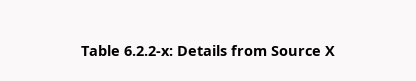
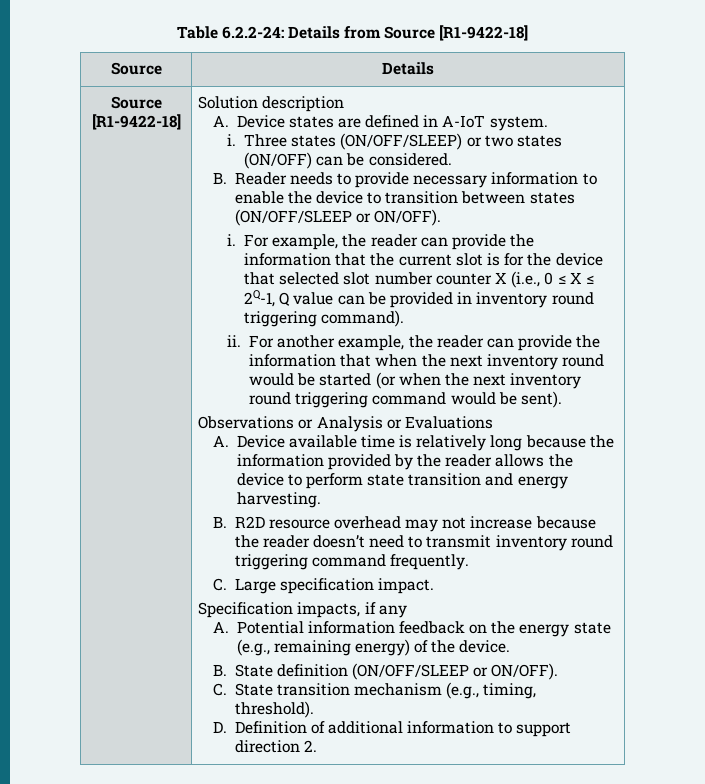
[124,46,173,56] 6.2.2-x: -> [221,26,284,39] 6.2.2-24:
[325,46,335,56] X -> [439,25,529,41] [110,62,162,75] [382,62,434,75] [110,96,162,109] [91,114,181,130] [198,96,345,112] [212,115,548,131] [227,133,562,150] [244,152,452,169] [212,172,597,188] [234,191,575,204] [234,209,441,226] [227,234,535,250] [244,253,603,266] [244,271,594,288] [244,290,594,308] [244,310,405,327] [227,335,601,351] [249,354,605,370] [249,372,582,389] [249,391,562,408] [198,416,494,432] [212,435,614,451] [236,454,573,470] [236,473,568,489] [236,492,321,508] [212,516,596,532] [234,535,613,551] [234,554,469,570] [212,578,434,594] [198,602,407,618] [212,621,611,637] [236,639,511,656] [212,663,559,680] [212,682,537,699] [234,701,314,718] [212,721,572,737] [234,740,317,753] [R1-9422-18] // Source | Details // Source [R1-9422-18] | Solution description // A. Device states are defined in A-IoT system. // i. Three states (ON/OFF/SLEEP) or two states (ON/OFF) can be considered. // B. Reader needs to provide necessary information to enable the device to transition between states (ON/OFF/SLEEP or ON/OFF). // i. For example, the reader can provide the information that the current slot is for the device that selected slot number counter X (i.e., 0 ≤ X ≤ 2Q-1, Q value can be provided in inventory round triggering command). // ii. For another example, the reader can provide the information that when the next inventory round would be started (or when the next inventory round triggering command would be sent). // Observations or Analysis or Evaluations // A. Device available time is relatively long because the information provided by the reader allows the device to perform state transition and energy harvesting. // B. R2D resource overhead may not increase because the reader doesn’t need to transmit inventory round triggering command frequently. // C. Large specification impact. // Specification impacts, if any // A. Potential information feedback on the energy state (e.g., remaining energy) of the device. // B. State definition (ON/OFF/SLEEP or ON/OFF). // C. State transition mechanism (e.g., timing, threshold). // D. Definition of additional information to support direction 2.

